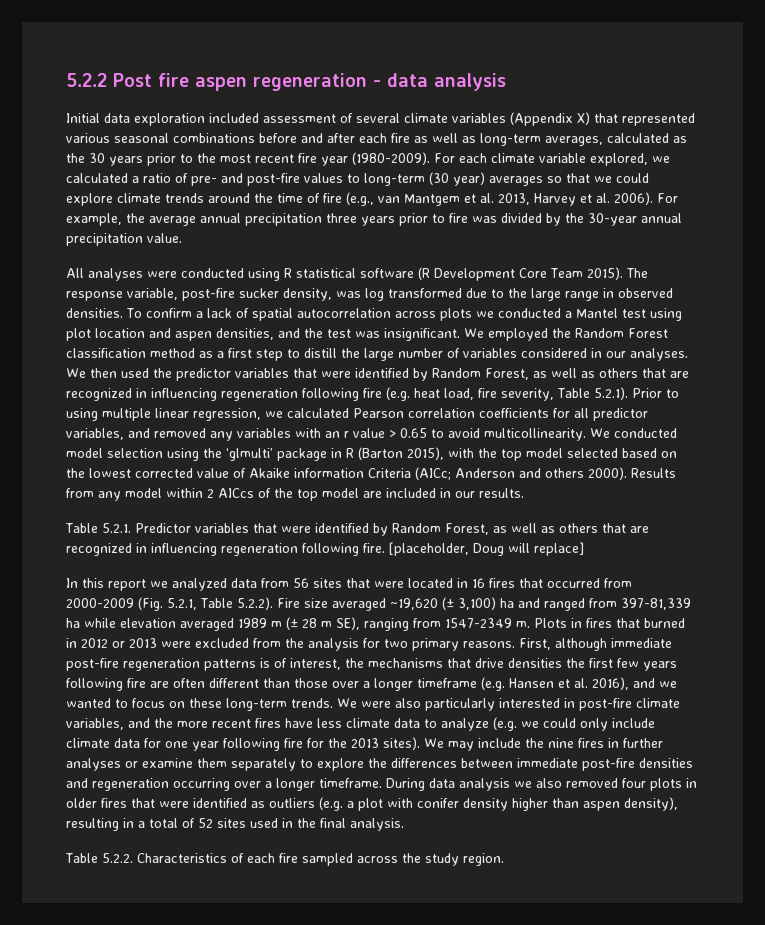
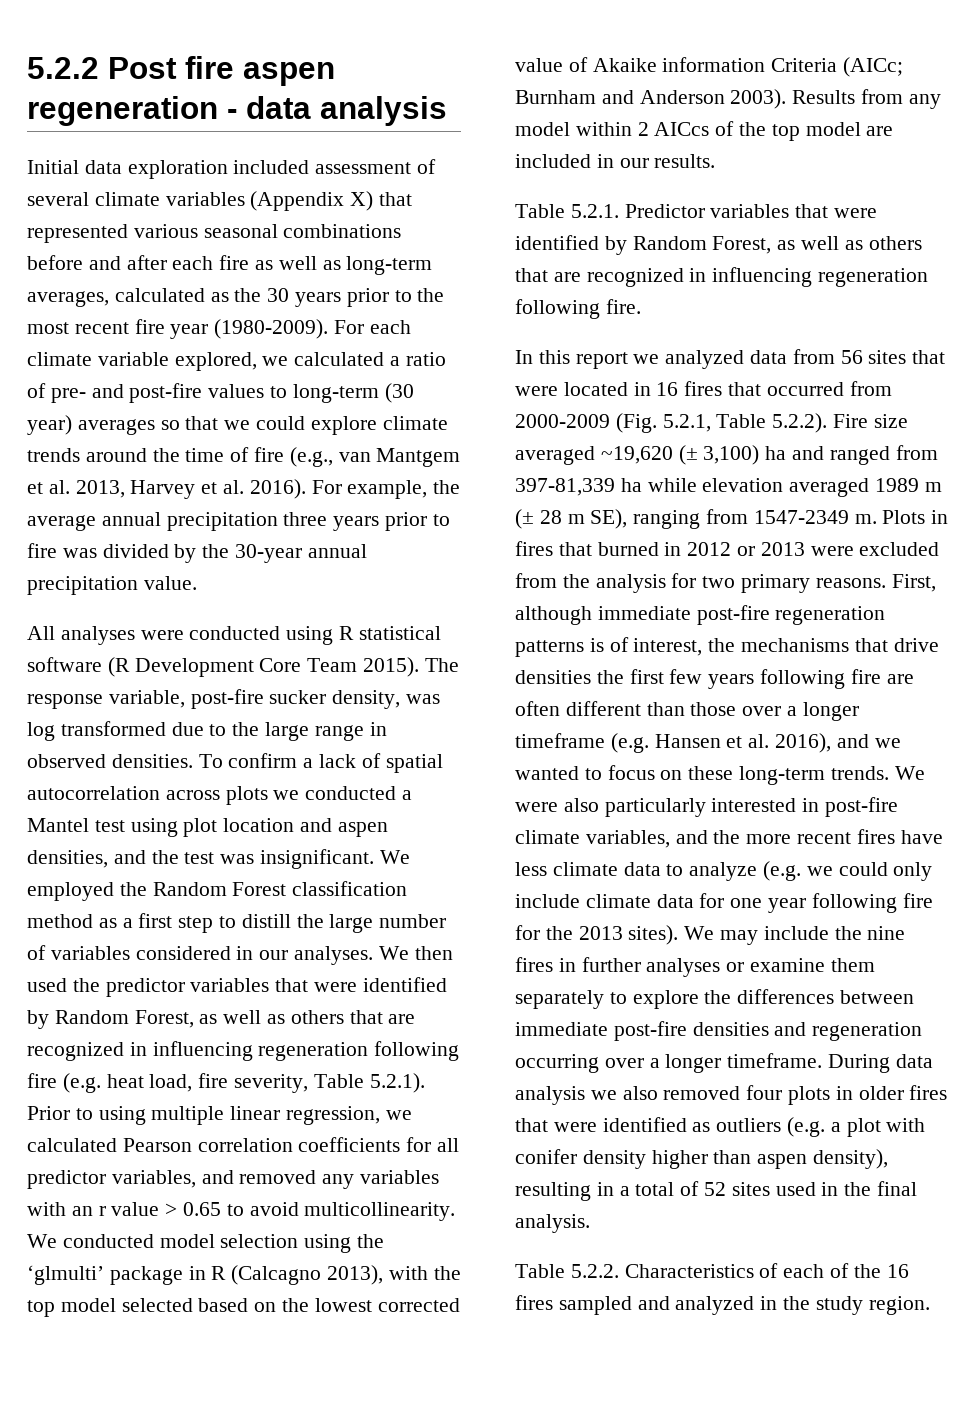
[614,192,653,205] 2006). -> [249,479,306,499] 2016).
[358,447,444,460] (Barton 2015), -> [231,1265,384,1285] (Calcagno 2013),
[455,467,627,480] Anderson and others 2000). -> [515,89,787,109] Burnham and Anderson 2003).
[389,542,584,556] [placeholder, Doug will replace] -> (641, 306) none
[279,853,398,866] fire sampled across -> [830,1263,909,1278] [515,1295,778,1315] of the 16 fires sampled and analyzed in

